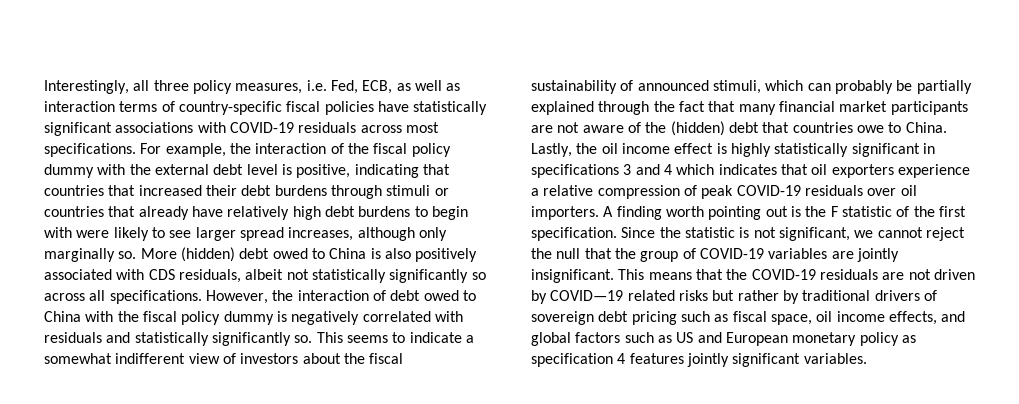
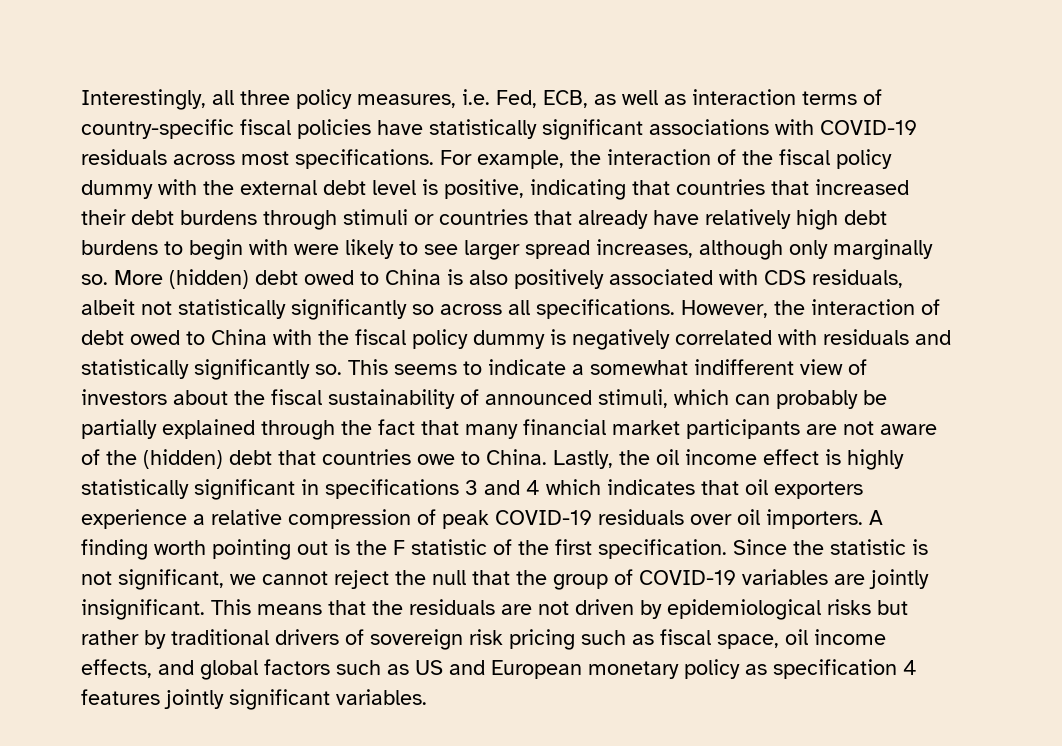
[751,269,816,280] COVID-19 -> (403, 607) none
[550,290,675,301] COVID—19 related -> [667,599,821,620] epidemiological
[598,311,629,322] debt -> [469,629,503,645] risk

